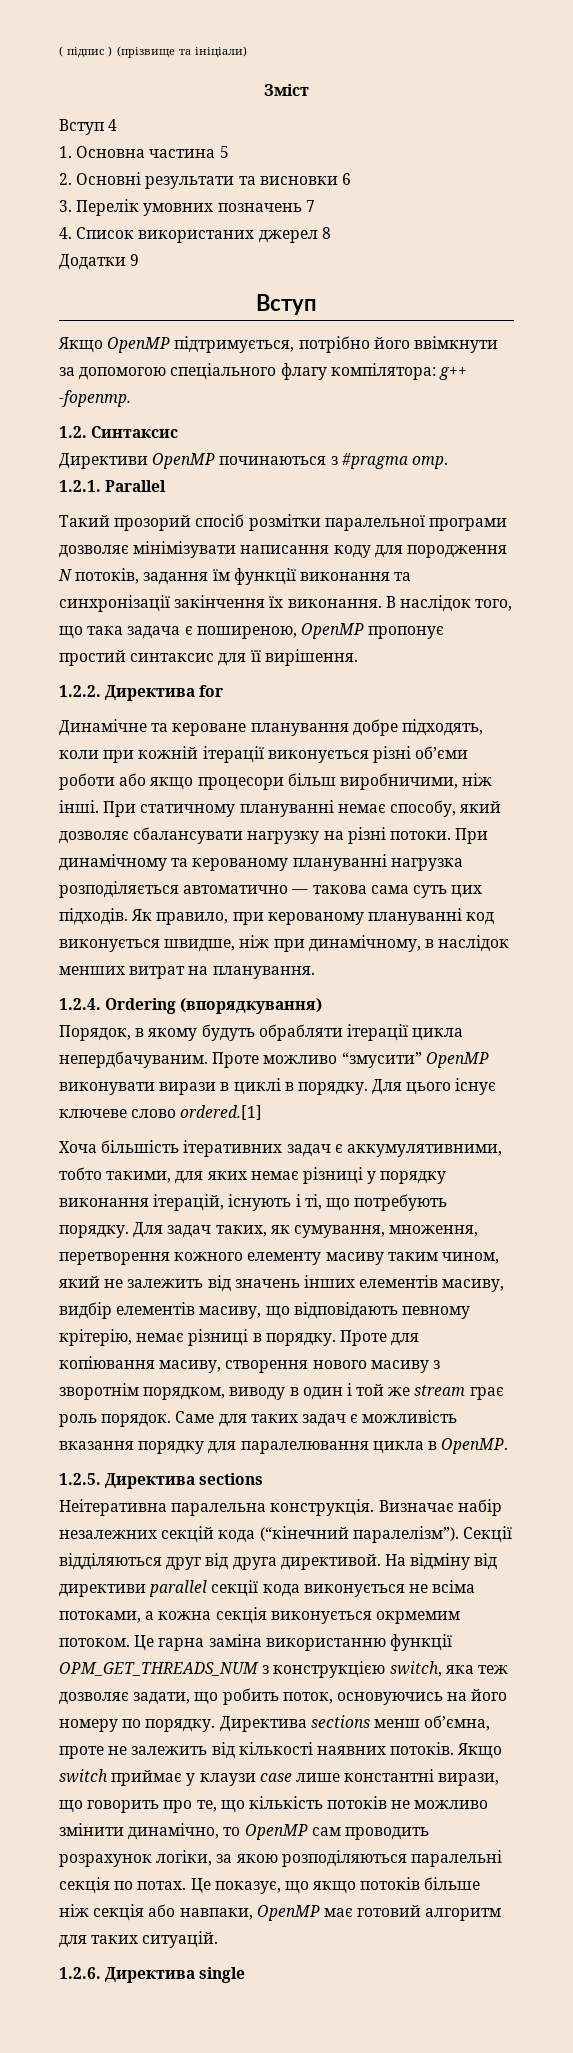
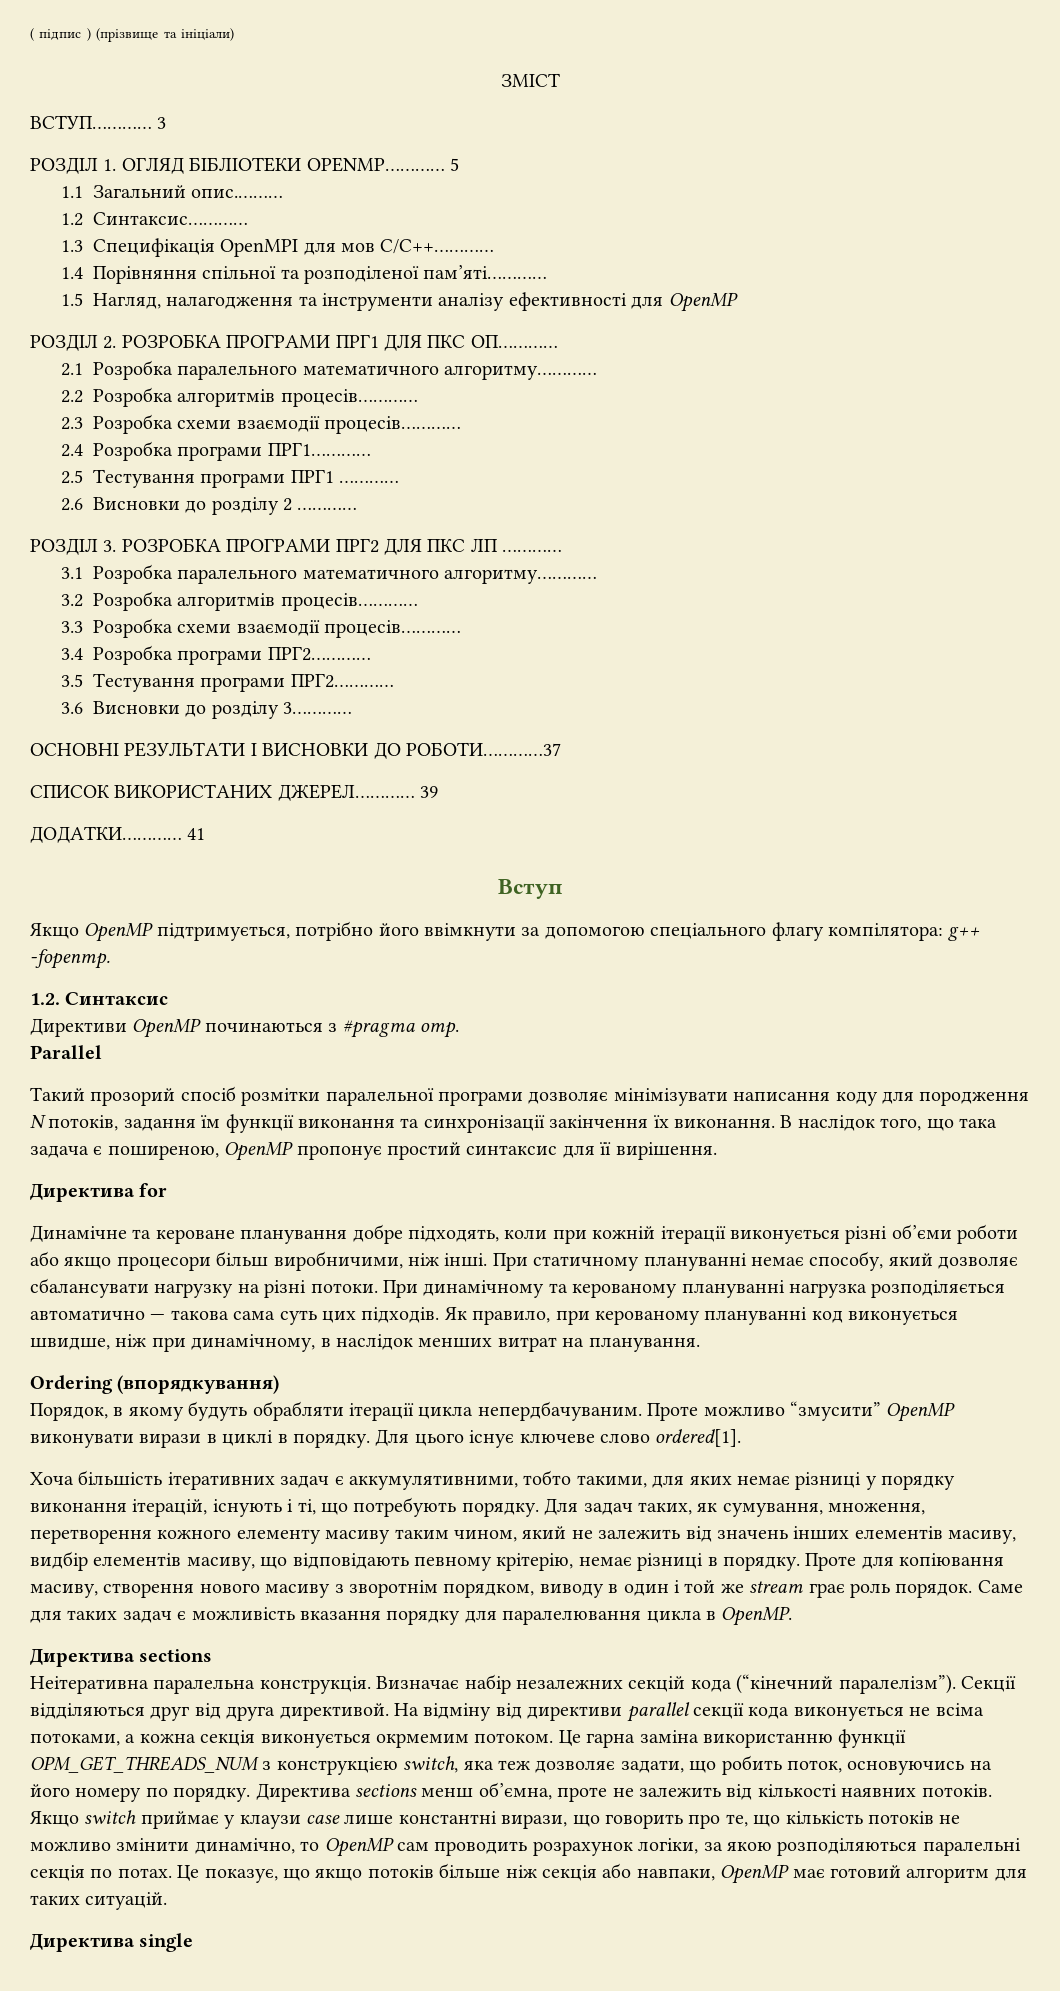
[264,84,309,96] [59,119,118,135] [59,146,229,158] [59,172,351,189] [59,199,315,216] [59,227,331,243] [59,254,140,270] Зміст // Вступ 4 // 1. Основна частина 5 // 2. Основні результати та висновки 6 // 3. Перелік умовних позначень 7 // 4. Список використаних джерел 8 // Додатки 9 -> [500,73,560,87] [30,115,167,130] [30,157,459,174] [60,185,284,198] [60,212,248,226] [60,238,495,257] [60,265,548,284] [60,292,738,312] [30,334,558,351] [60,360,597,380] [60,387,418,407] [60,414,461,434] [60,441,371,461] [60,469,399,488] [60,497,358,515] [30,538,563,555] [60,564,597,584] [60,591,418,611] [60,618,461,638] [60,645,371,665] [60,673,394,692] [60,701,352,719] [30,742,561,759] [30,784,439,801] [30,826,206,843] ЗМІСТ // ВСТУП………… 3 // РОЗДІЛ 1. ОГЛЯД БІБЛІОТЕКИ OPENMP………… 5 // 1.1 Загальний опис.……… // 1.2 Синтаксис………… // 1.3 Специфікація OpenMPI для мов C/C++………… // 1.4 Порівняння спільної та розподіленої пам’яті………… // 1.5 Нагляд, налагодження та інструменти аналізу ефективності для OpenMP // РОЗДІЛ 2. РОЗРОБКА ПРОГРАМИ ПРГ1 ДЛЯ ПКС ОП………… // 2.1 Розробка паралельного математичного алгоритму………… // 2.2 Розробка алгоритмів процесів………… // 2.3 Розробка схеми взаємодії процесів………… // 2.4 Розробка програми ПРГ1………… // 2.5 Тестування програми ПРГ1 ………… // 2.6 Висновки до розділу 2 ………… // РОЗДІЛ 3. РОЗРОБКА ПРОГРАМИ ПРГ2 ДЛЯ ПКС ЛП ………… // 3.1 Розробка паралельного математичного алгоритму………… // 3.2 Розробка алгоритмів процесів………… // 3.3 Розробка схеми взаємодії процесів………… // 3.4 Розробка програми ПРГ2………… // 3.5 Тестування програми ПРГ2………… // 3.6 Висновки до розділу 3………… // ОСНОВНІ РЕЗУЛЬТАТИ І ВИСНОВКИ ДО РОБОТИ…………37 // СПИСОК ВИКОРИСТАНИХ ДЖЕРЕЛ………… 39 // ДОДАТКИ………… 41
[59,480,101,492] 1.2.1. -> (459, 1029) none
[59,685,101,697] 1.2.2. -> (717, 1151) none
[59,998,101,1010] 1.2.4. -> (700, 1344) none
[180,1105,263,1120] ordered.[1] -> [655,1429,742,1447] ordered[1].
[59,1473,101,1485] 1.2.5. -> (793, 1616) none
[59,1967,101,1979] 1.2.6. -> (168, 1901) none

